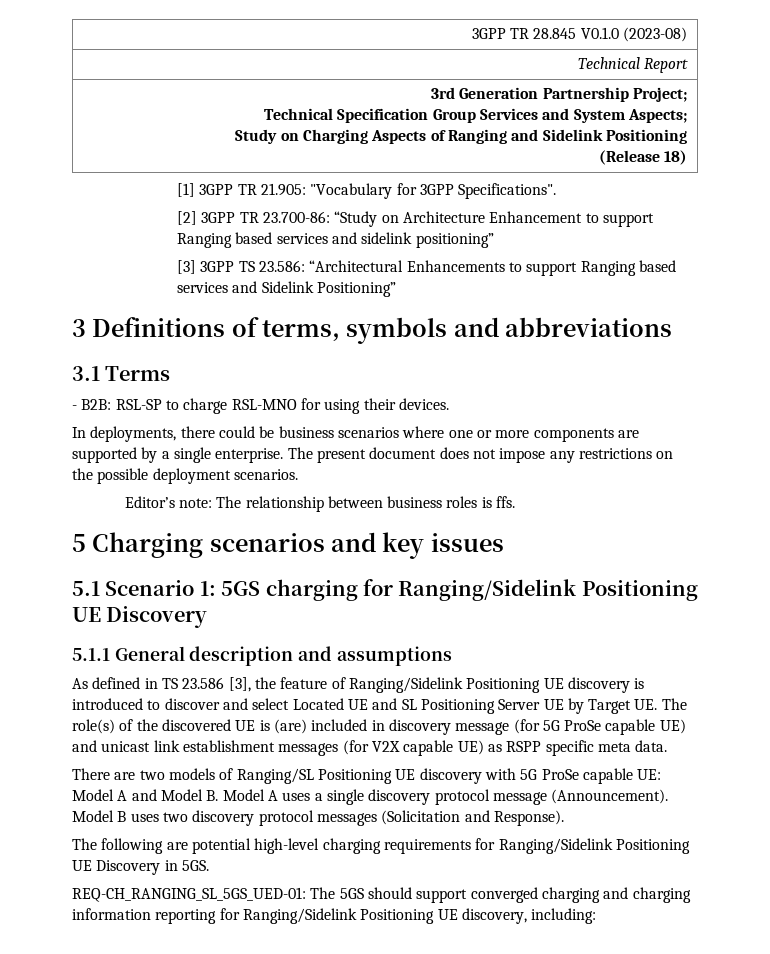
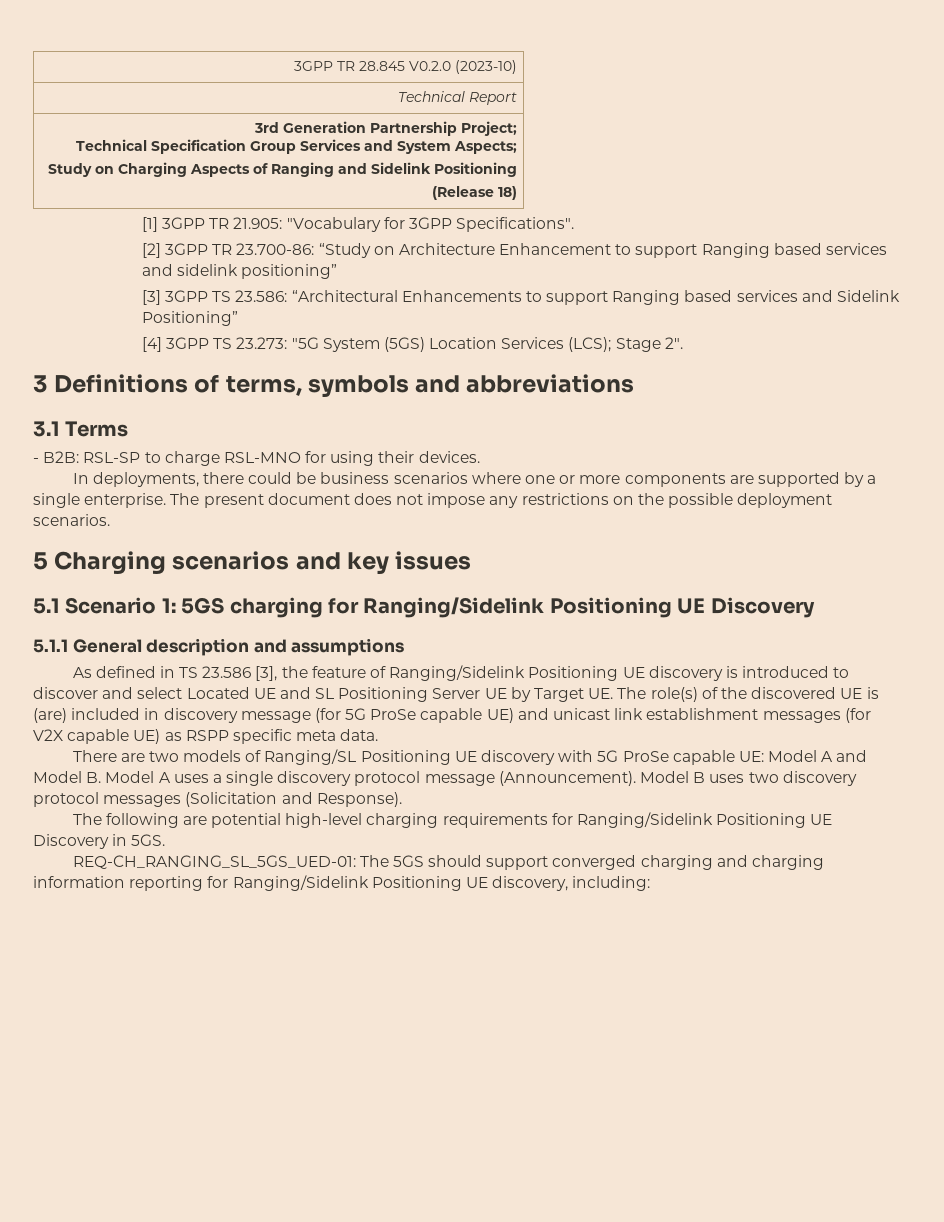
[580,27,687,42] V0.1.0 (2023-08) -> [409,60,518,74] V0.2.0 (2023-10)
(397, 289) none -> [141,337,683,352] // [4] 3GPP TS 23.273: "5G System (5GS) Location Services (LCS); Stage 2".
[124,496,516,512] // Editor’s note: The relationship between business roles is ffs. -> (110, 520) none

